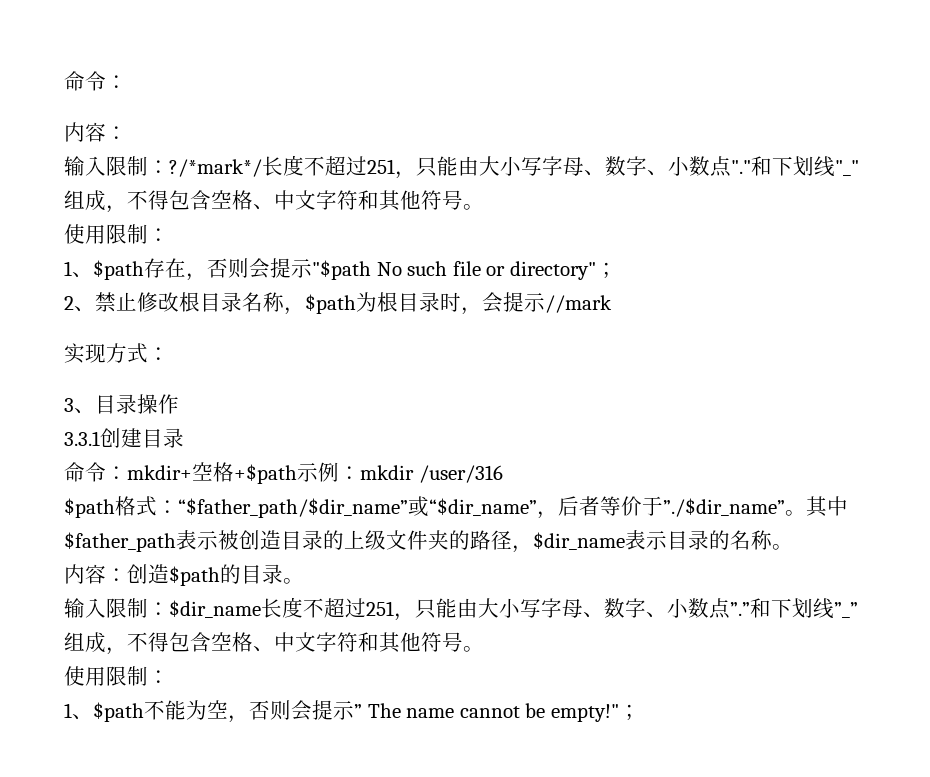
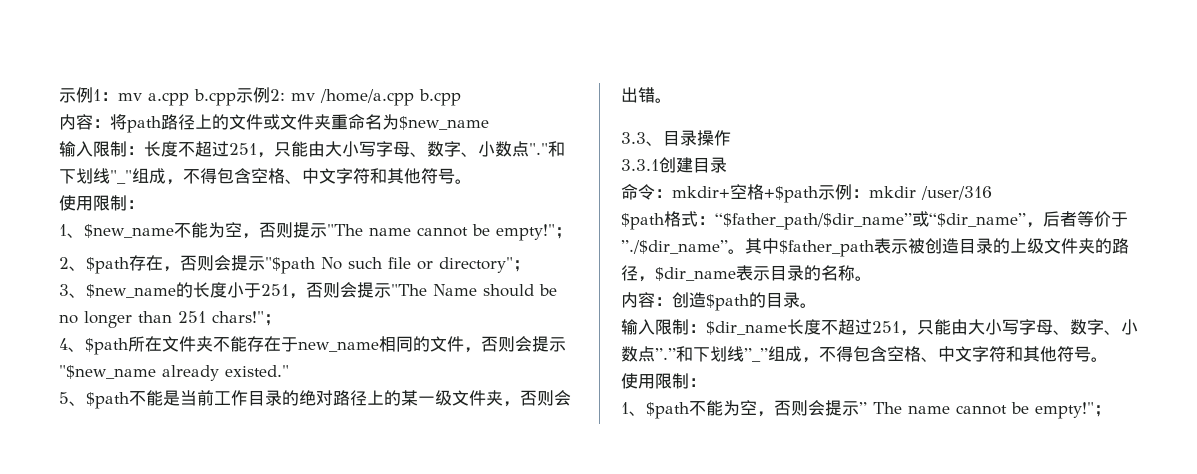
[64,71,127,91] [64,122,127,142] [64,156,262,177] 命令： // 内容： // 输入限制：?/*mark*/ -> [59,87,461,106] [59,114,489,133] [59,141,144,157] 示例1：mv a.cpp b.cpp示例2: mv /home/a.cpp b.cpp // 内容：将path路径上的文件或文件夹重命名为$new_name // 输入限制：
(93, 275) none -> [84,222,572,241] [59,257,86,271] $new_name不能为空，否则提示"The name cannot be empty!"； // 2、
[64,292,612,315] [64,343,169,364] [64,398,74,412] 2、禁止修改根目录名称，$path为根目录时，会提示//mark // 实现方式： // 3 -> [59,282,557,299] [59,311,281,328] [59,336,566,355] [59,365,289,381] [59,390,571,409] [621,87,672,103] [621,132,646,144] 3、$new_name的长度小于251，否则会提示"The Name should be no longer than 251 chars!"； // 4、$path所在文件夹不能存在于new_name相同的文件，否则会提示"$new_name already existed." // 5、$path不能是当前工作目录的绝对路径上的某一级文件夹，否则会出错。 // 3.3

